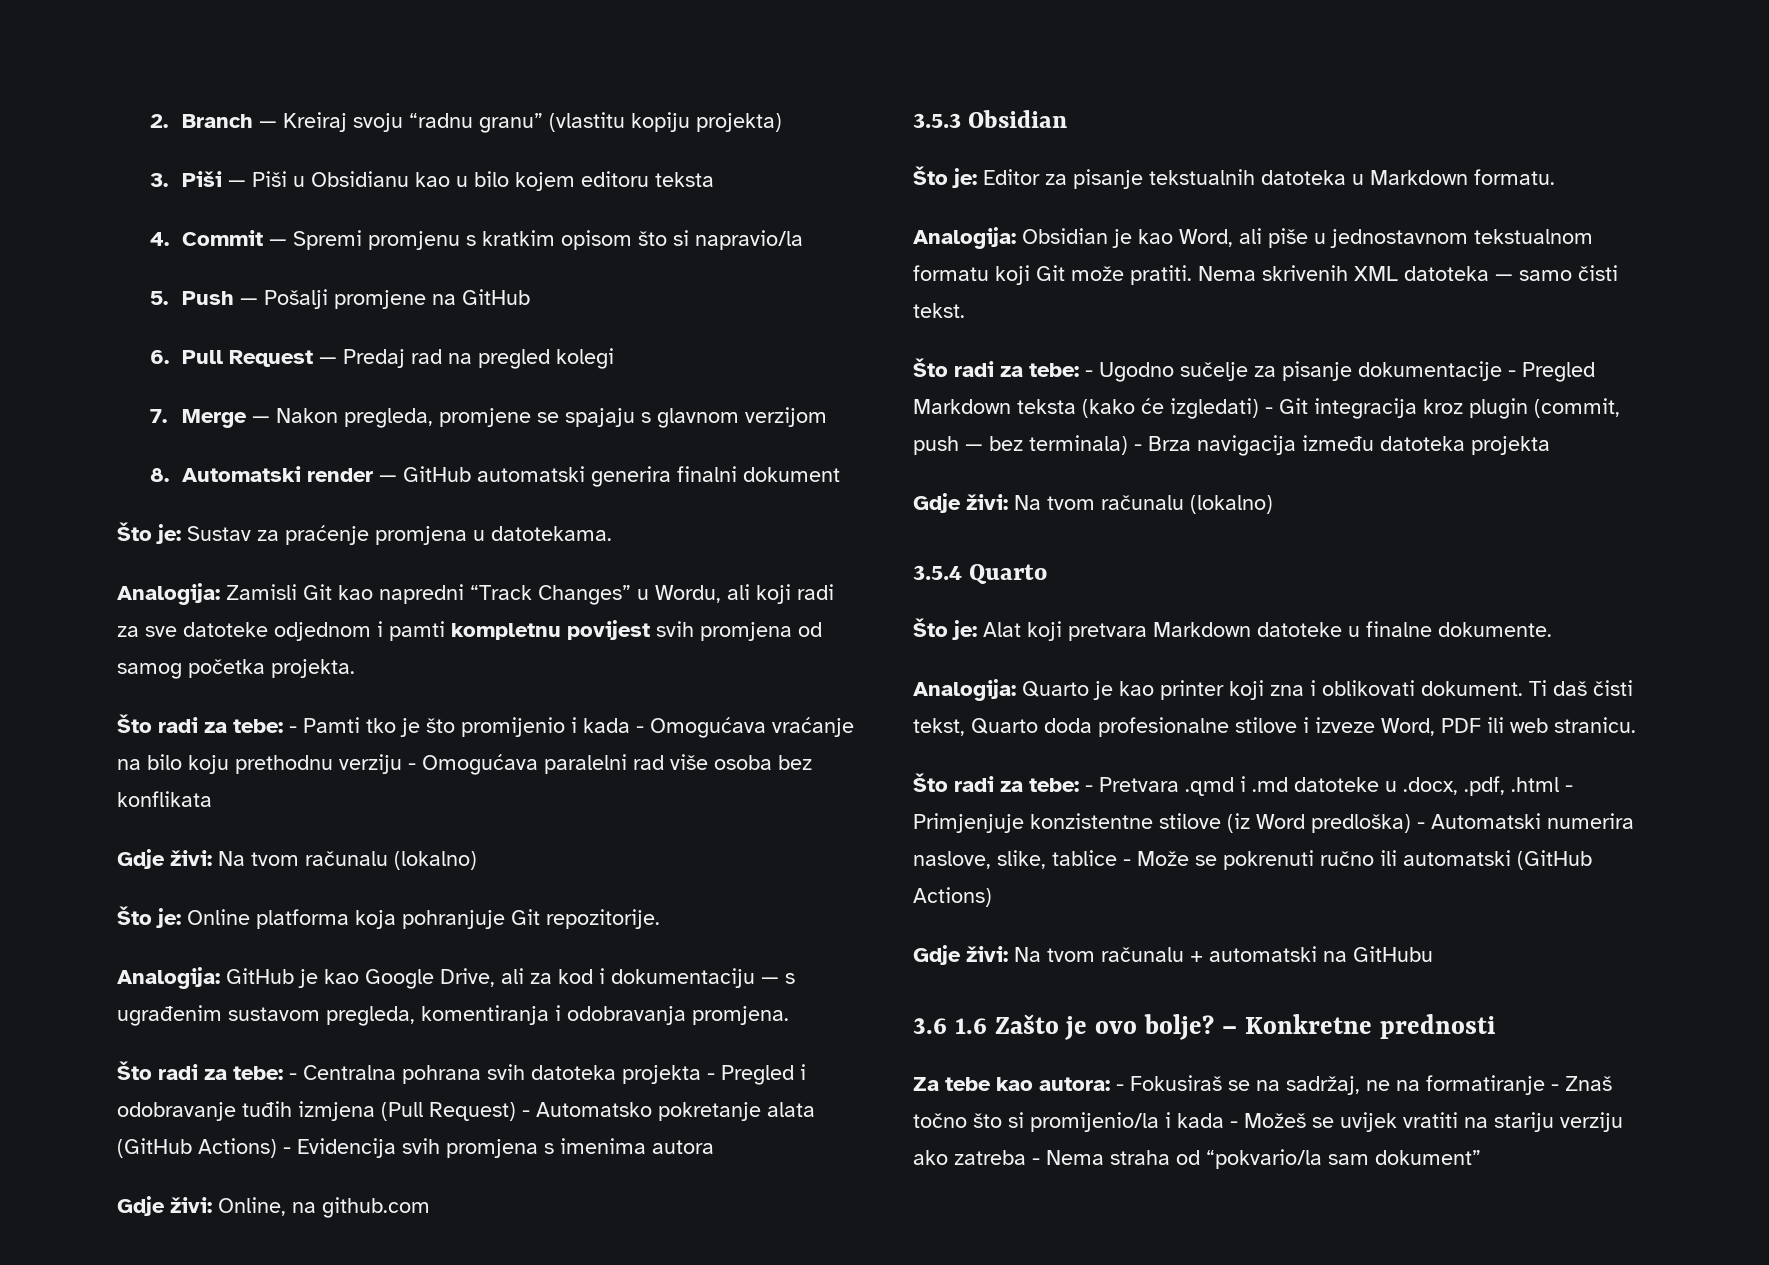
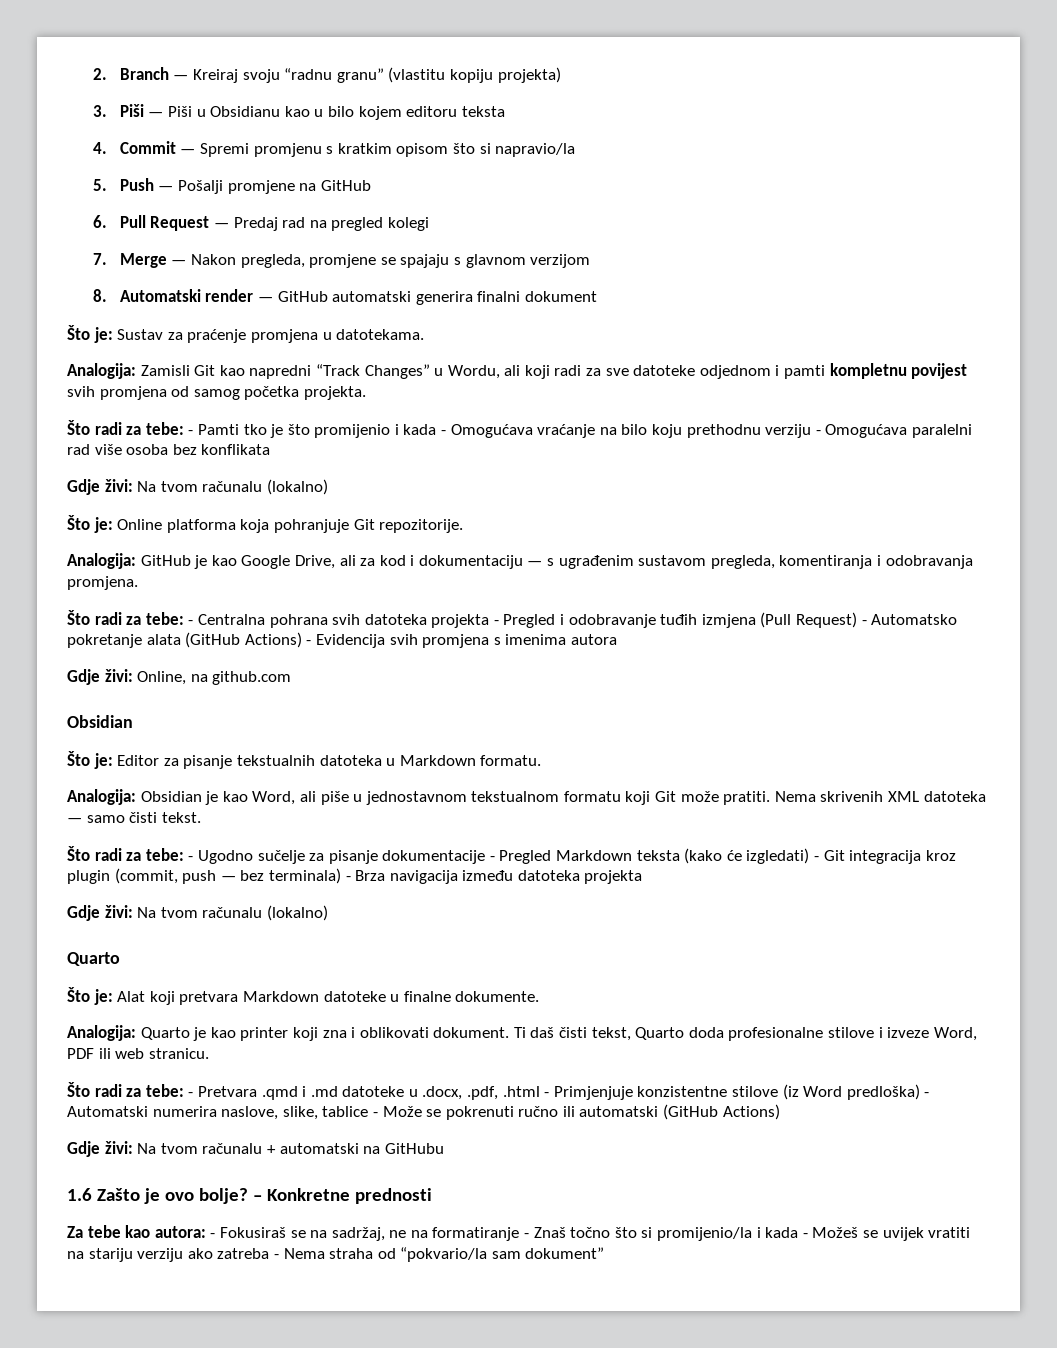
[913,113,961,128] 3.5.3 -> (292, 678) none
[913,565,962,580] 3.5.4 -> (328, 913) none
[913,1018,947,1034] 3.6 -> (444, 1148) none

